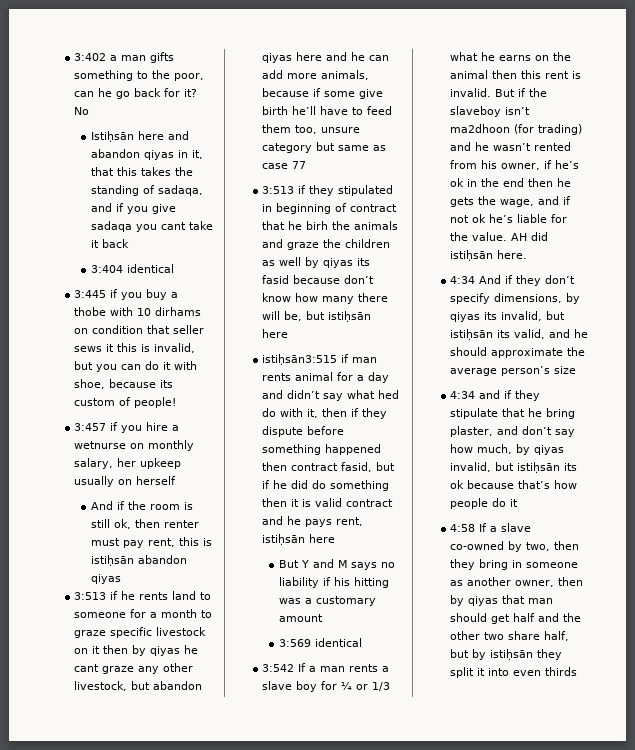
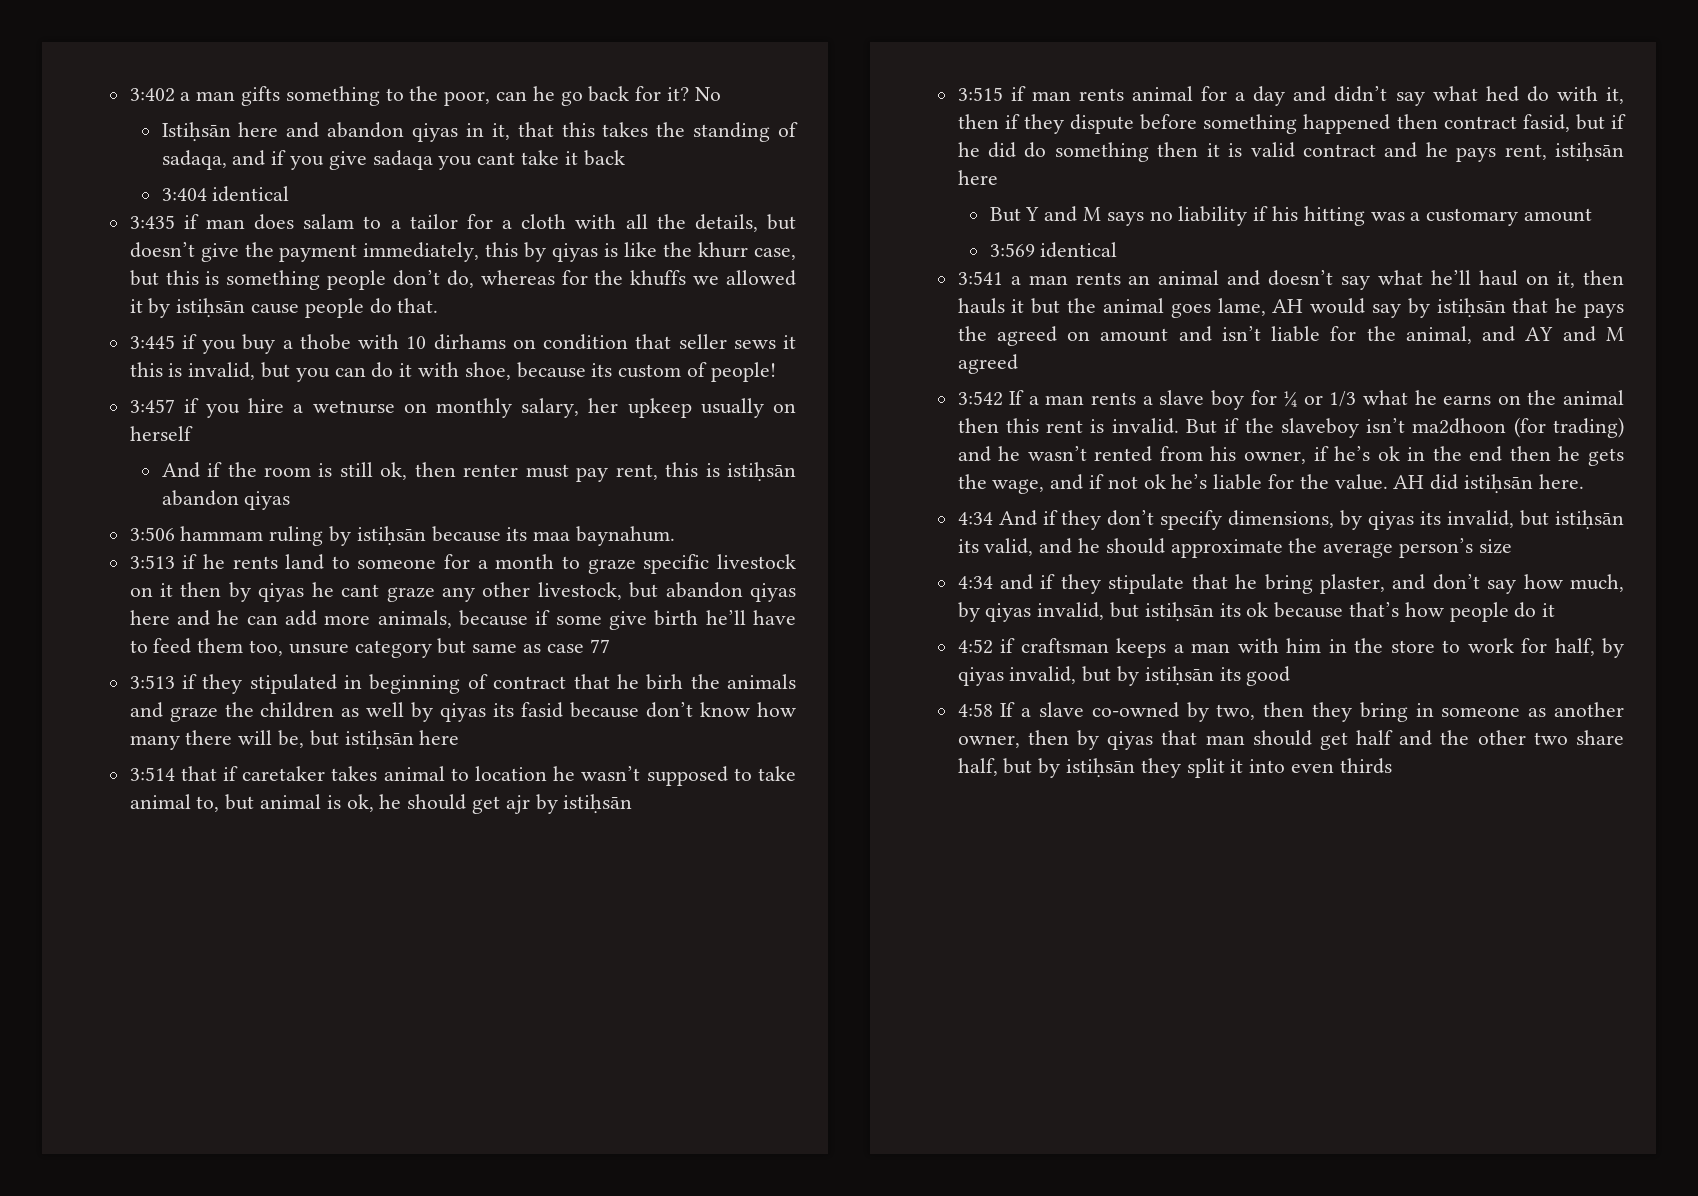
(174, 268) none -> [129,214,797,232] [129,242,797,262] [129,270,797,290] [129,298,439,318] // 3:435 if man does salam to a tailor for a cloth with all the details, but doesn’t give the payment immediately, this by qiyas is like the khurr case, but this is something people don’t do, whereas for the khuffs we allowed it by istiḥsān cause people do that.
(121, 579) none -> [129,526,676,546] // 3:506 hammam ruling by istiḥsān because its maa baynahum.
[262,354,338,366] istiḥsān3:515 -> [129,766,796,786] [129,794,633,814] [957,87,1003,101] 3:514 that if caretaker takes animal to location he wasn’t supposed to take animal to, but animal is ok, he should get ajr by istiḥsān // 3:515
(362, 642) none -> [957,270,1624,290] [957,298,1624,318] [957,326,1625,346] [957,354,1018,374] // 3:541 a man rents an animal and doesn’t say what he’ll haul on it, then hauls it but the animal goes lame, AH would say by istiḥsān that he pays the agreed on amount and isn’t liable for the animal, and AY and M agreed
(519, 503) none -> [957,638,1624,658] [957,666,1291,686] // 4:52 if craftsman keeps a man with him in the store to work for half, by qiyas invalid, but by istiḥsān its good

